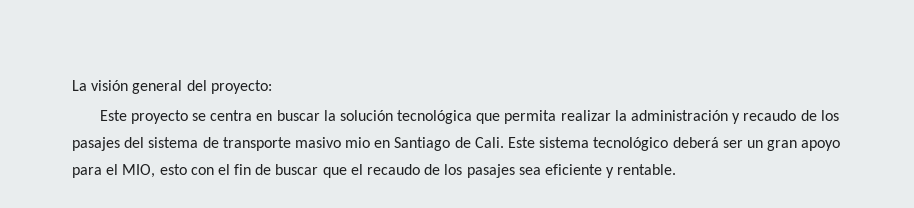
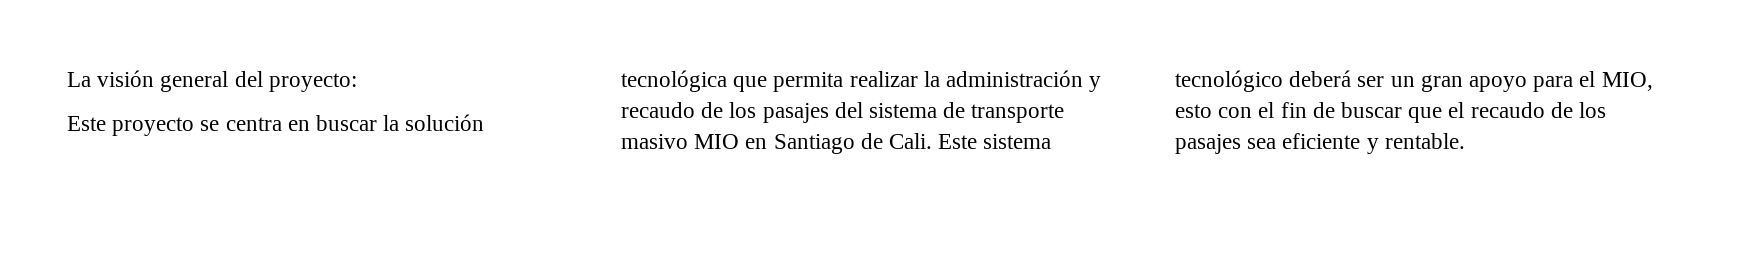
[345,137,371,148] mio -> [694,134,740,149] MIO

